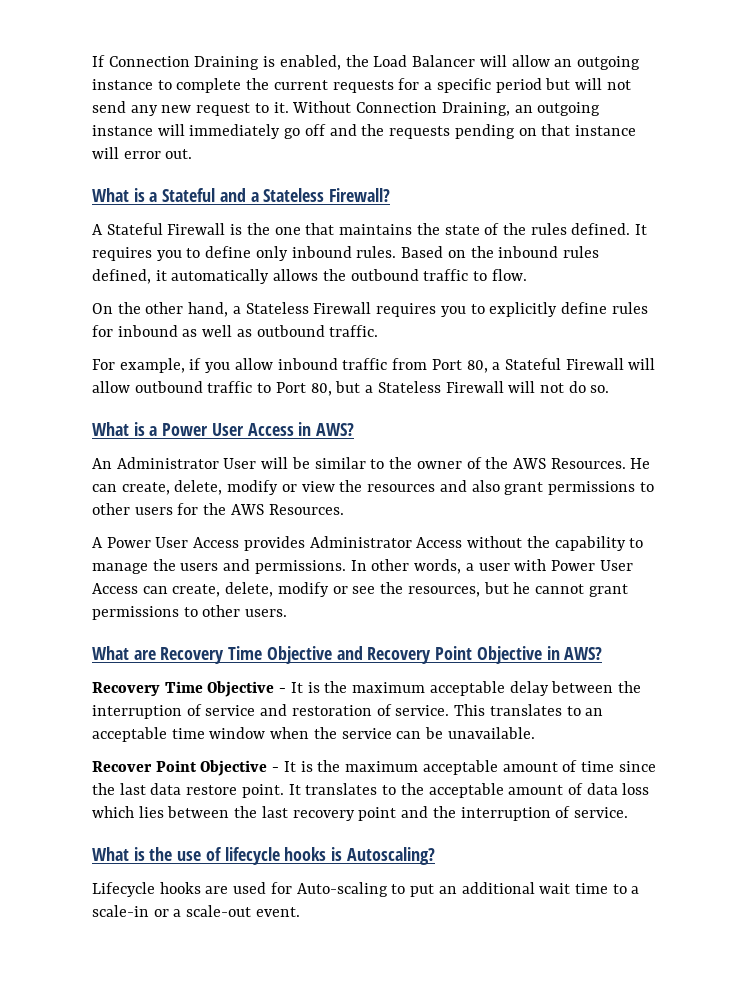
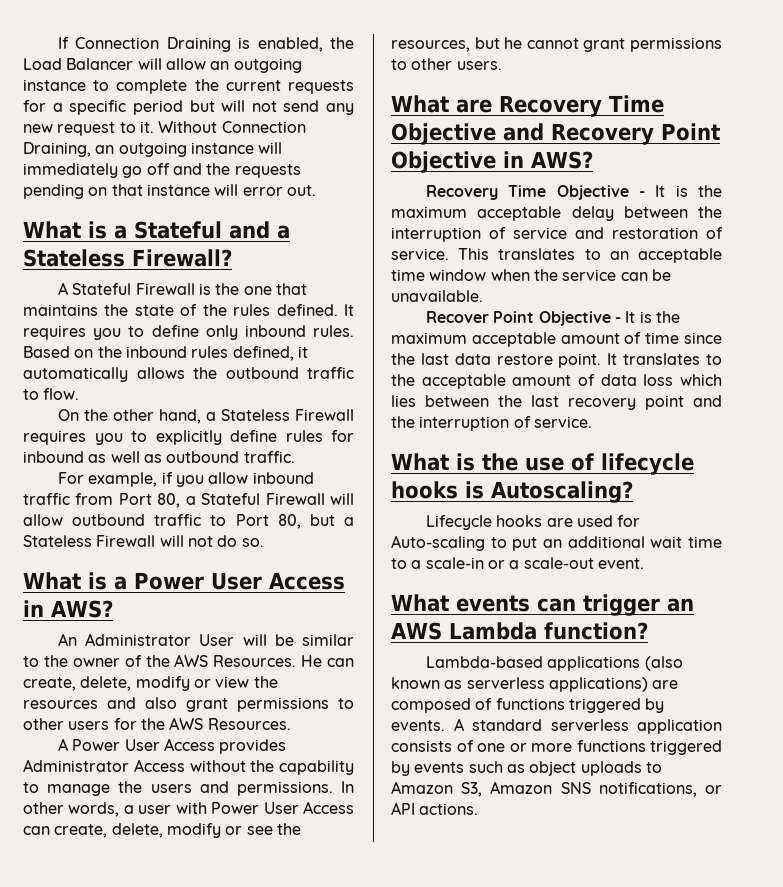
(300, 912) none -> [391,594,694,616] [391,622,648,640] [425,656,683,671] [391,677,679,692] [391,698,665,713] [391,718,722,734] [391,740,722,755] [391,761,662,776] [391,781,722,797] [391,802,479,815] // What events can trigger an AWS Lambda function? // Lambda-based applications (also known as serverless applications) are composed of functions triggered by events. A standard serverless application consists of one or more functions triggered by events such as object uploads to Amazon S3, Amazon SNS notifications, or API actions.

